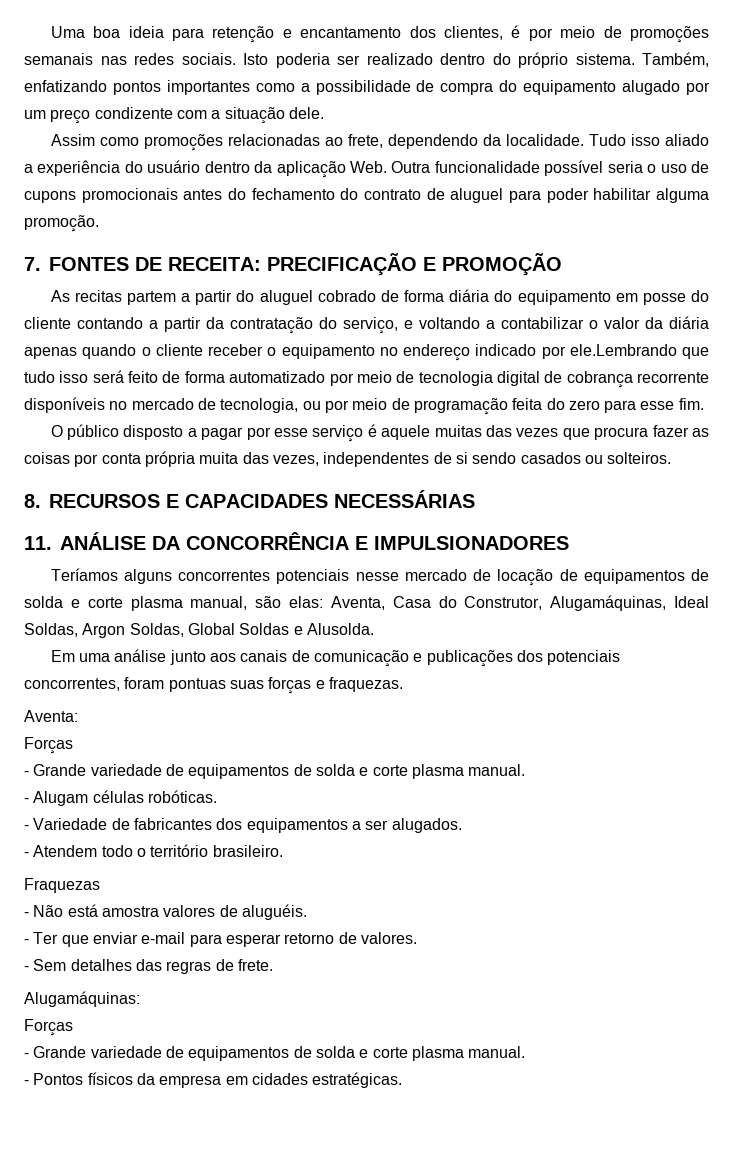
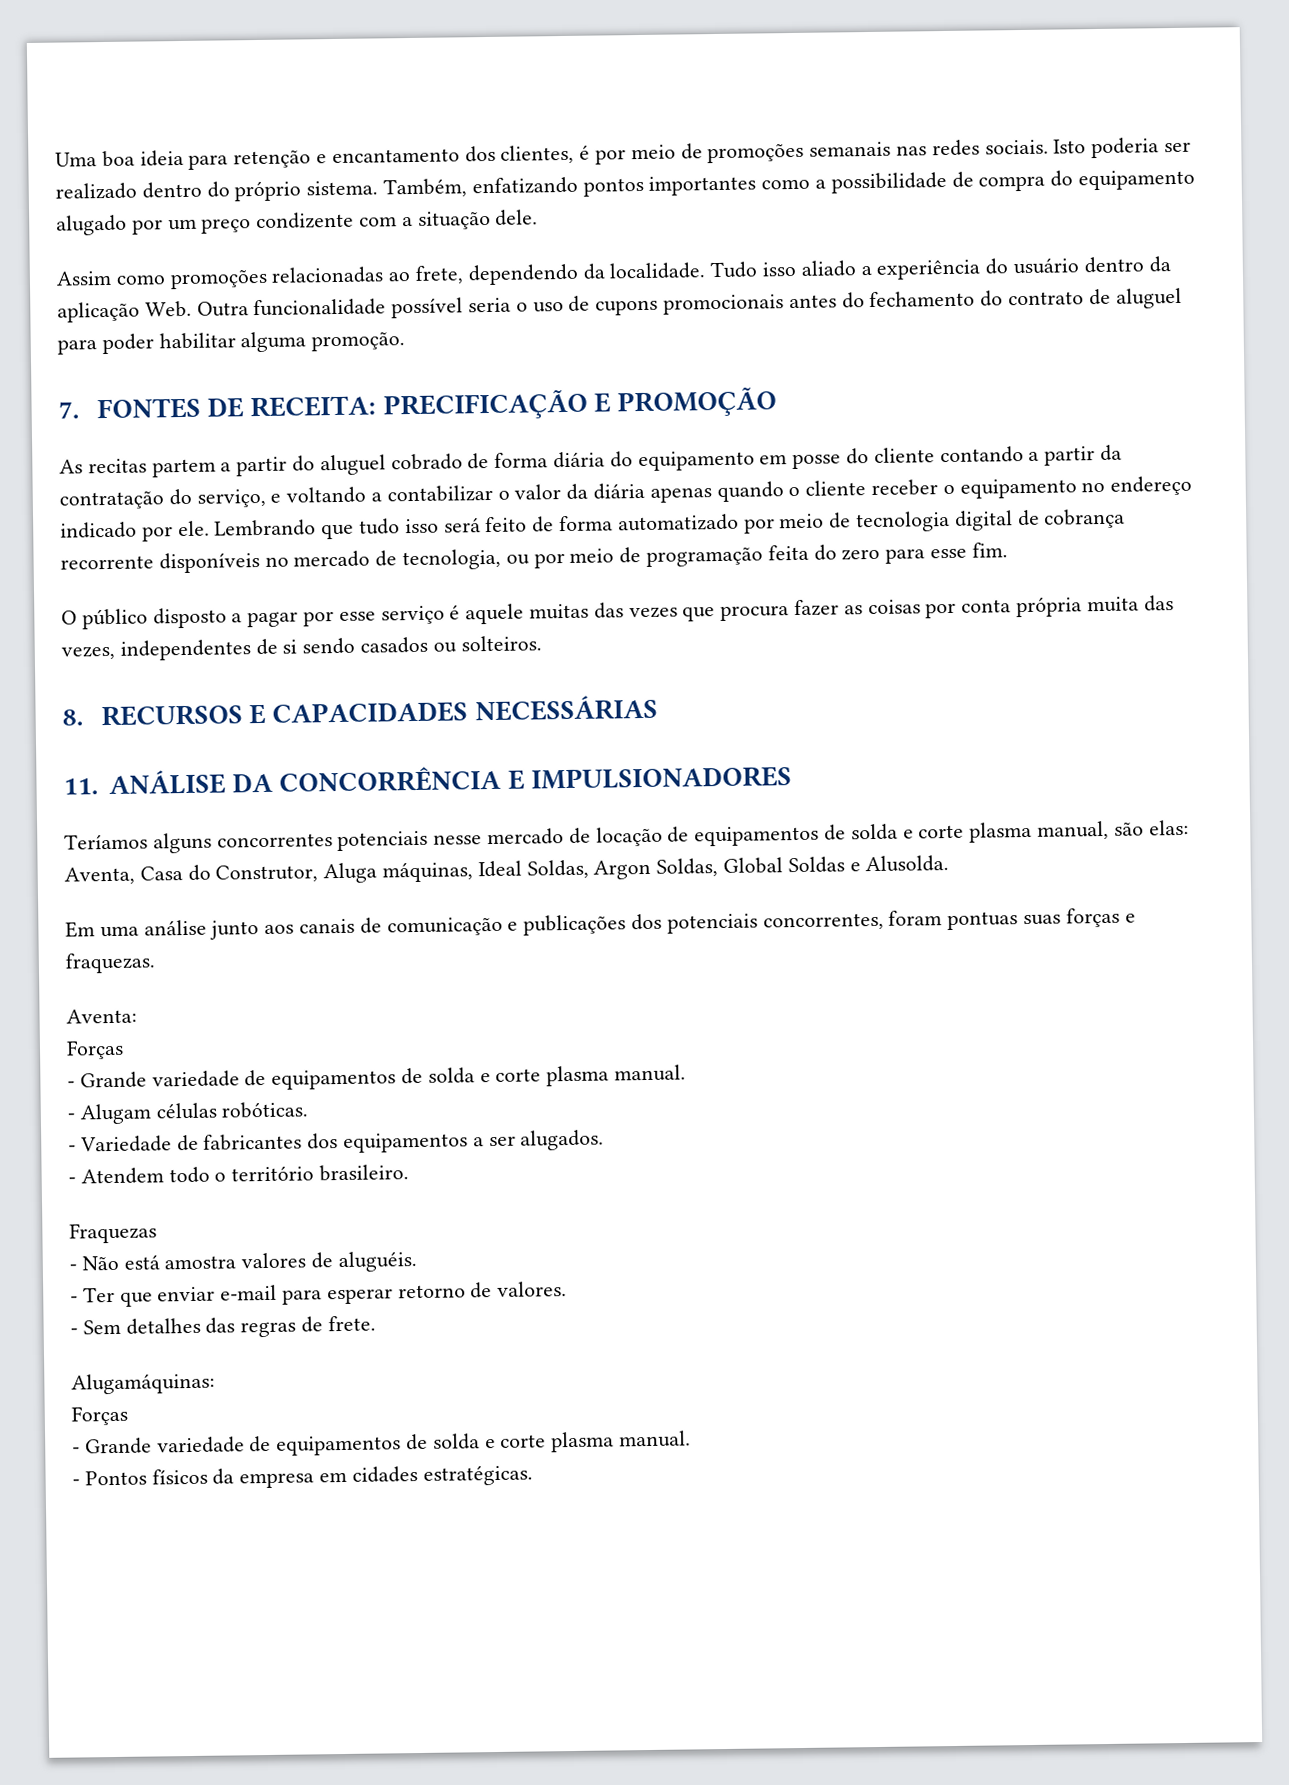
[569,344,677,356] ele.Lembrando -> [177,519,317,537] ele. Lembrando
[550,595,667,611] Alugamáquinas, -> [323,861,474,884] Aluga máquinas,

